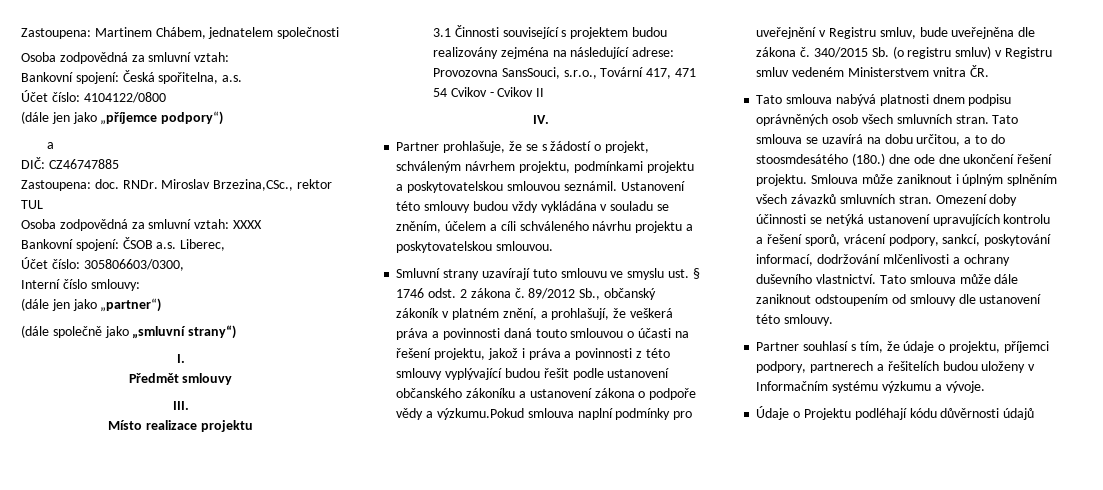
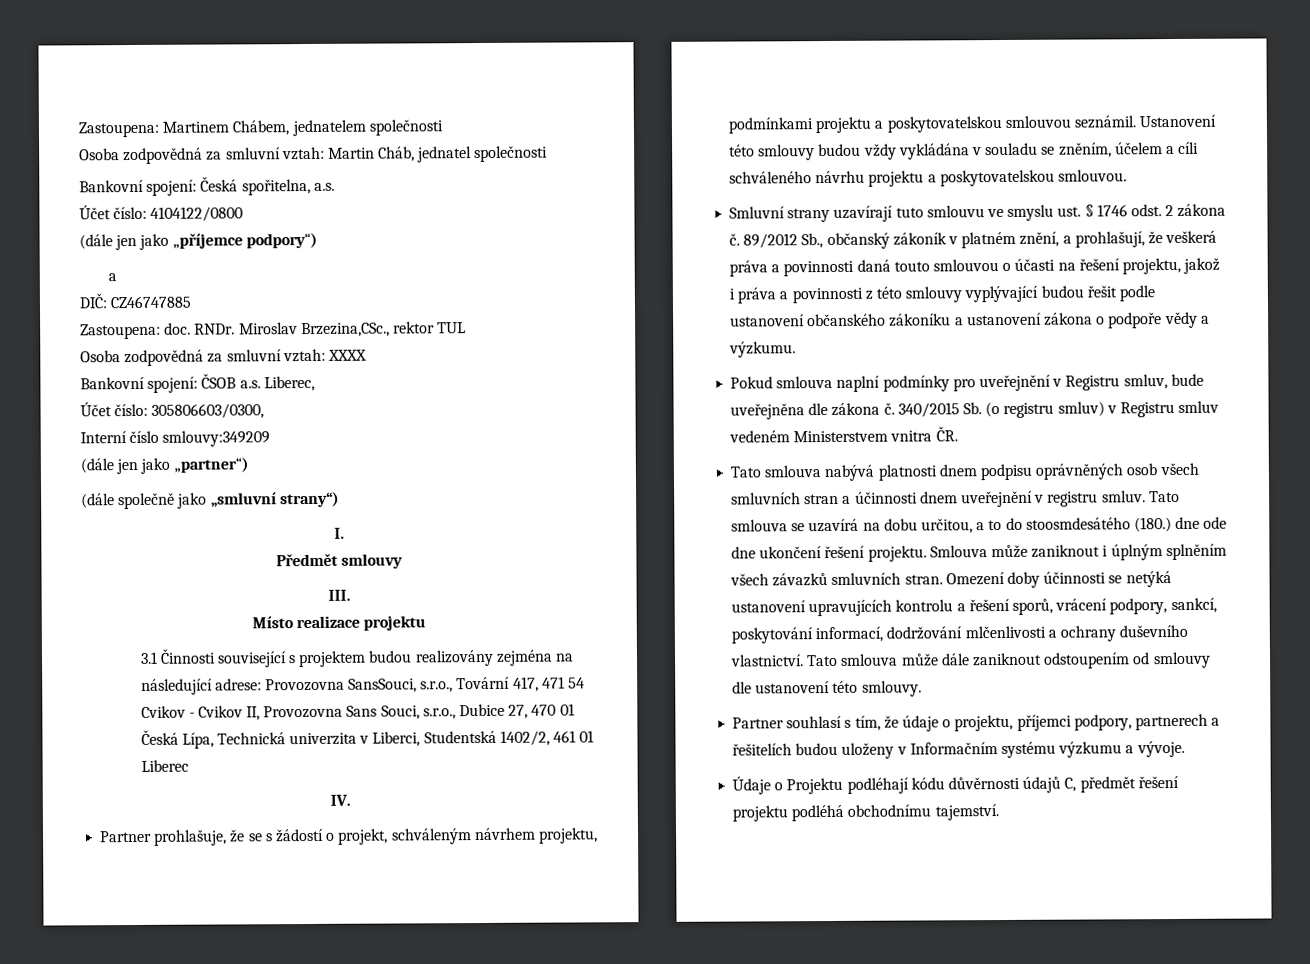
(230, 57) none -> [327,145,549,163] Martin Cháb, jednatel společnosti
[90,279,140,291] smlouvy: -> [162,430,271,447] smlouvy:349209
[536,88,545,97] II -> [246,703,575,721] [140,729,595,749] [140,759,189,772] II, Provozovna Sans Souci, s.r.o., Dubice 27, 470 01 Česká Lípa, Technická univerzita v Liberci, Studentská 1402/2, 461 01 Liberec
[436,408,524,420] výzkumu.Pokud -> [729,341,797,358] [730,376,774,389] výzkumu. // Pokud
[955,115,989,124] stran. -> [804,490,1146,508] stran a účinnosti dnem uveřejnění v registru smluv.
(1035, 414) none -> [1064,775,1179,793] [732,804,999,822] C, předmět řešení projektu podléhá obchodnímu tajemství.

